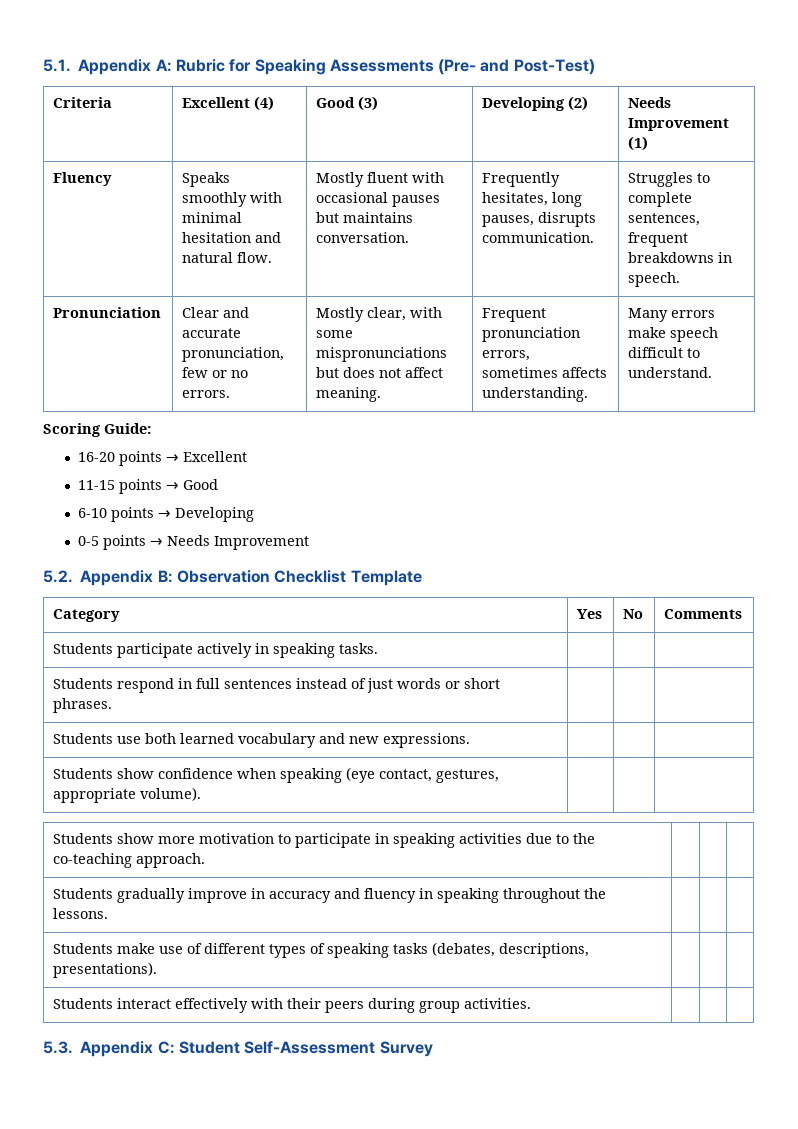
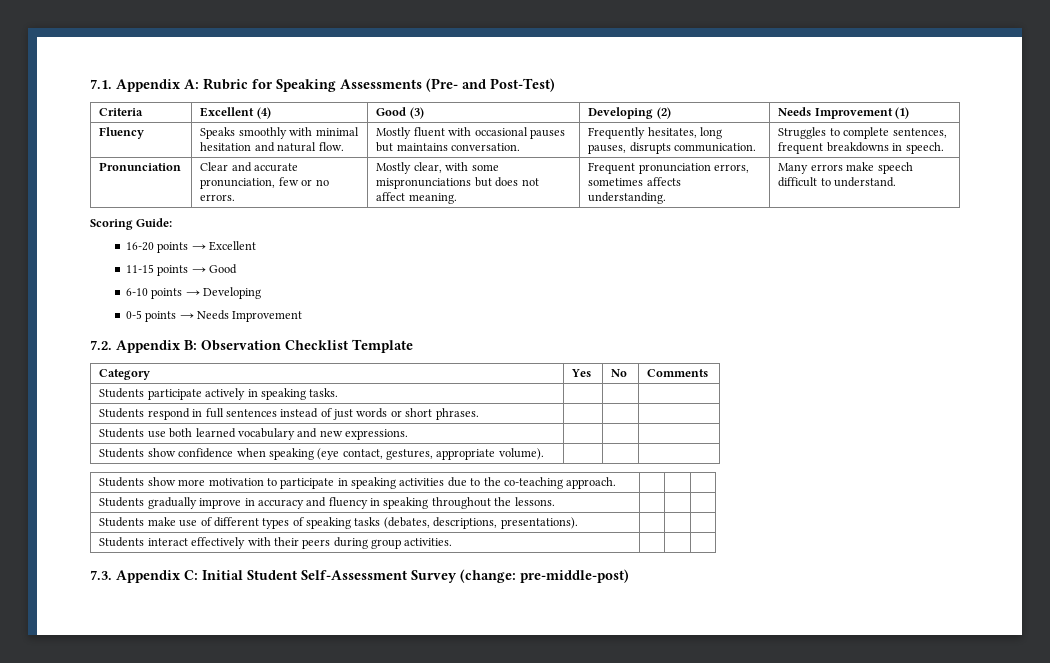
[43,59,71,72] 5.1. -> [90,79,112,89] 7.1.
[43,570,73,583] 5.2. -> [90,340,112,350] 7.2.
[43,1041,73,1054] 5.3. -> [90,570,112,580] 7.3.
(175, 1047) none -> [202,570,243,580] Initial
(433, 1049) none -> [460,569,629,583] (change: pre-middle-post)

